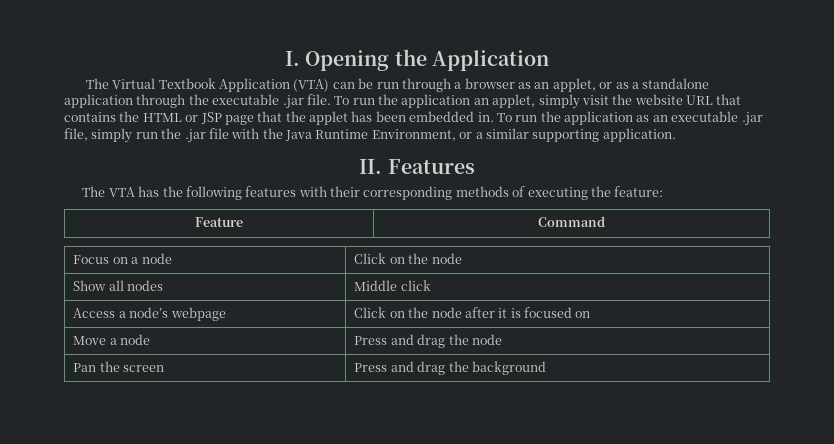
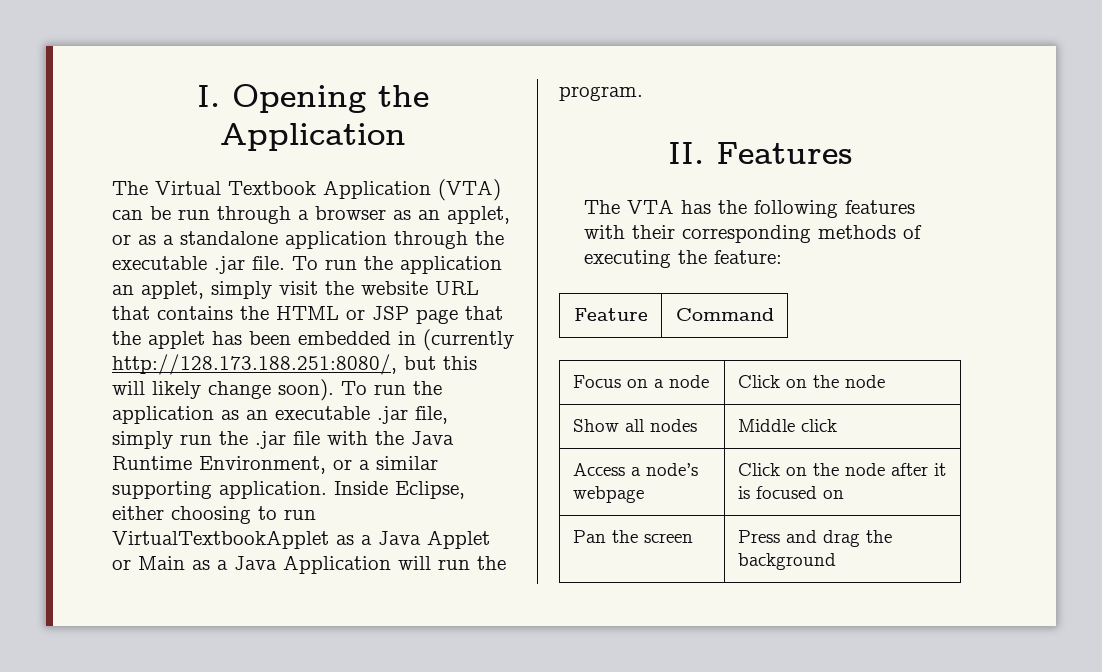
[477,112,494,122] in. -> [398,329,514,351] [112,354,477,375] [112,379,334,401] in (currently http://128.173.188.251:8080/, but this will likely change soon).
(676, 135) none -> [334,481,465,499] [112,506,316,524] [112,530,490,549] [112,555,506,574] [559,86,643,101] Inside Eclipse, either choosing to run VirtualTextbookApplet as a Java Applet or Main as a Java Application will run the program.
[73,334,151,345] [354,334,502,348] // Move a node | Press and drag the node -> (844, 494) none

